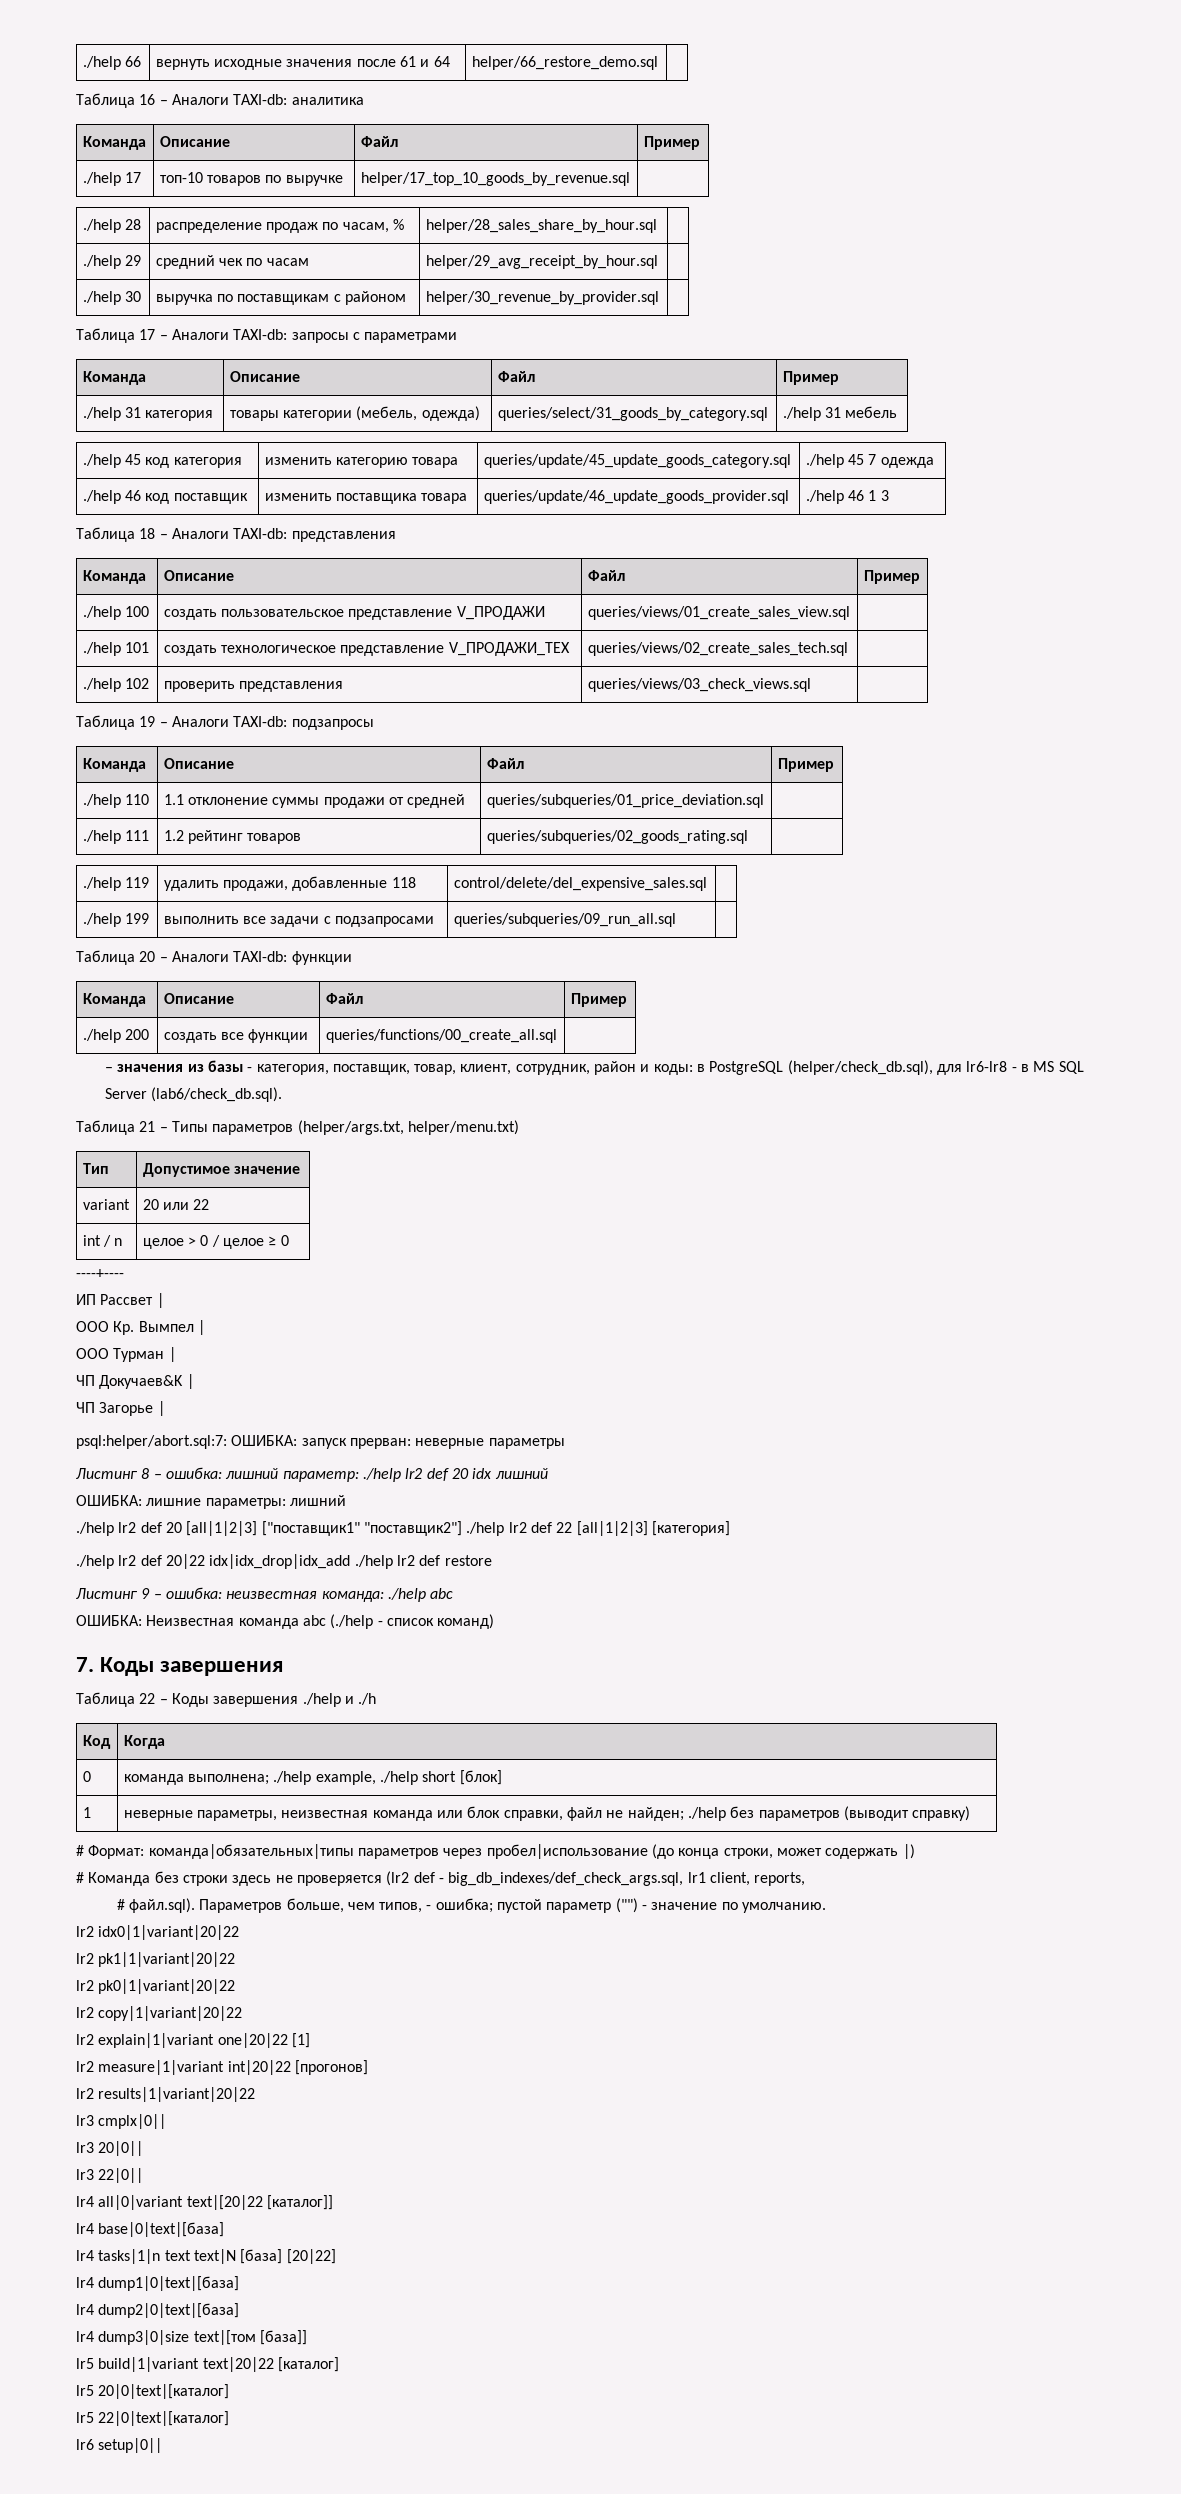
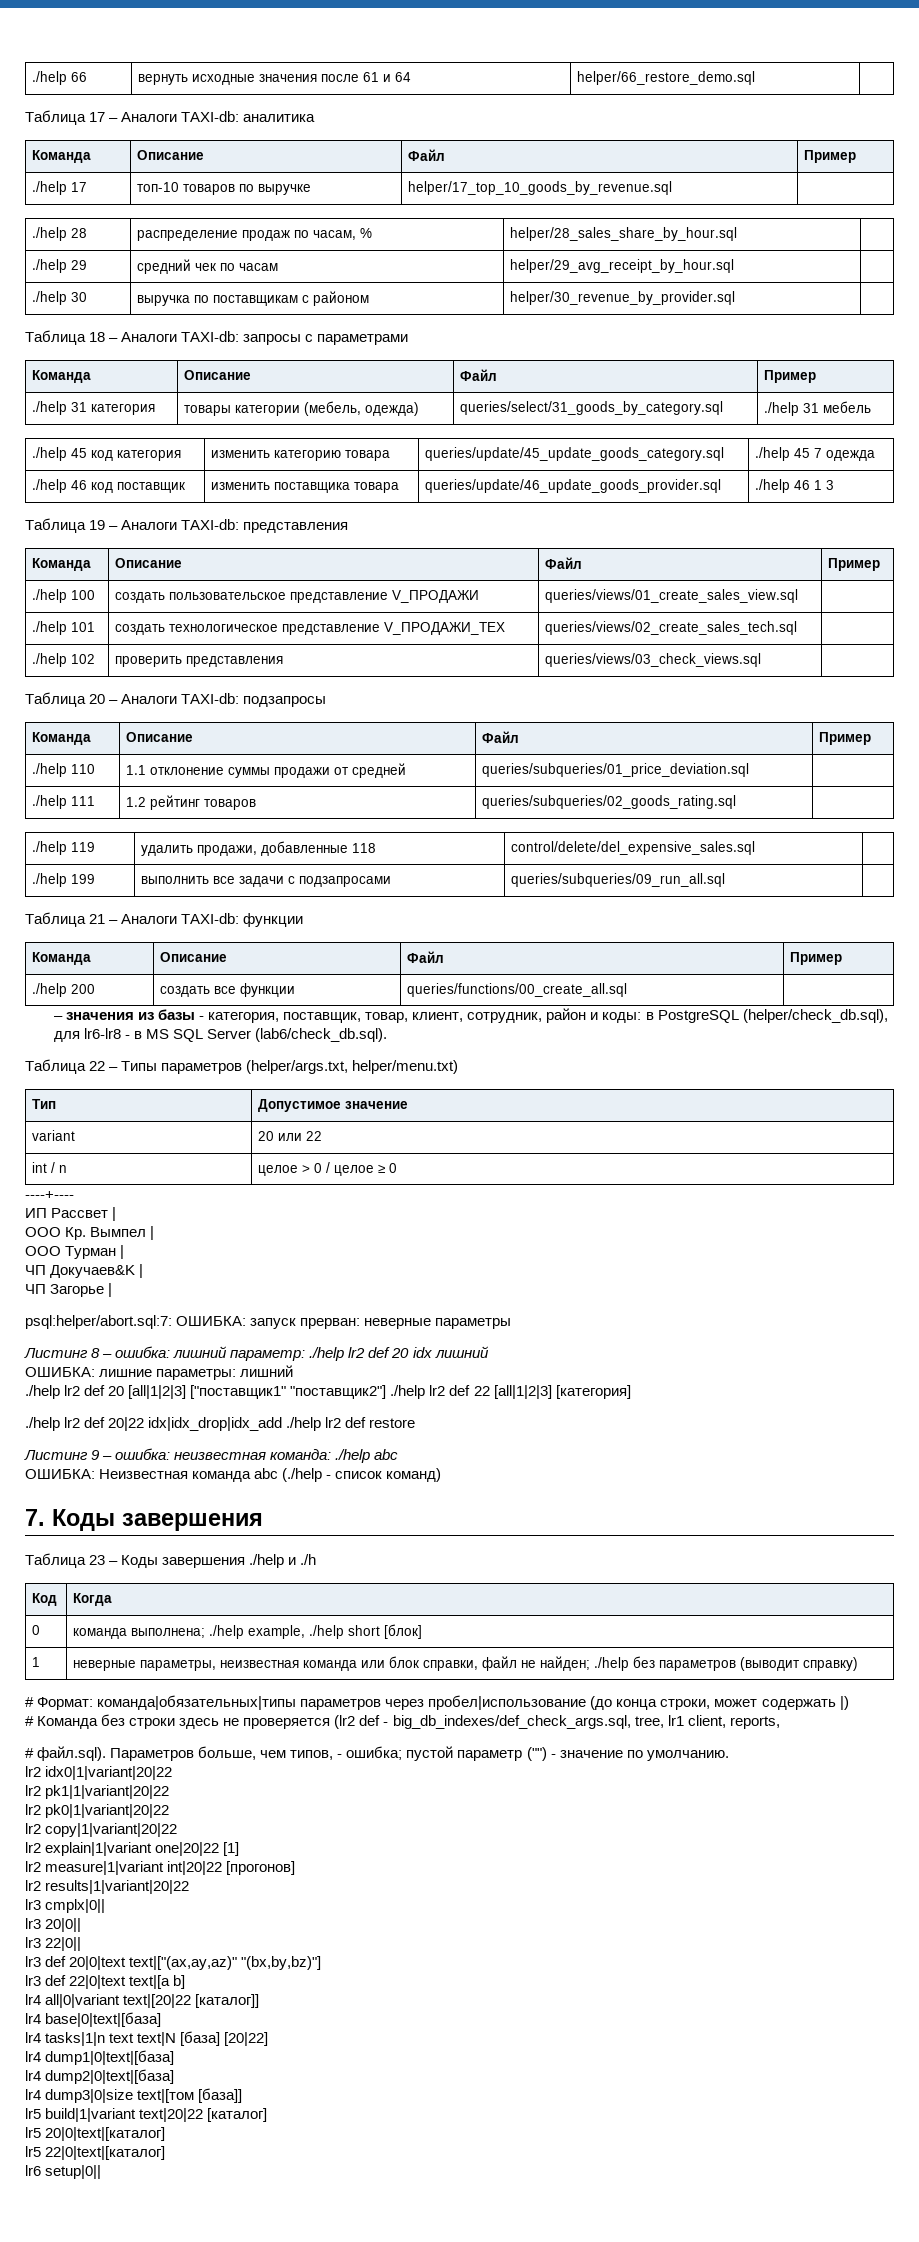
[139,94,156,105] 16 -> [89,112,106,122] 17
[139,329,156,340] 17 -> [89,332,106,342] 18
[139,528,156,539] 18 -> [89,520,106,530] 19
[139,716,156,727] 19 -> [89,694,106,704] 20
[139,951,156,962] 20 -> [89,914,106,924] 21
[139,1121,156,1132] 21 -> [89,1061,106,1071] 22
[139,1693,156,1704] 22 -> [89,1555,106,1565] 23
(684, 1879) none -> [634,1716,664,1728] tree,
(144, 2175) none -> [25,1956,322,1970] [25,1975,186,1989] // lr3 def 20|0|text text|["(ax,ay,az)" "(bx,by,bz)"] // lr3 def 22|0|text text|[a b]

